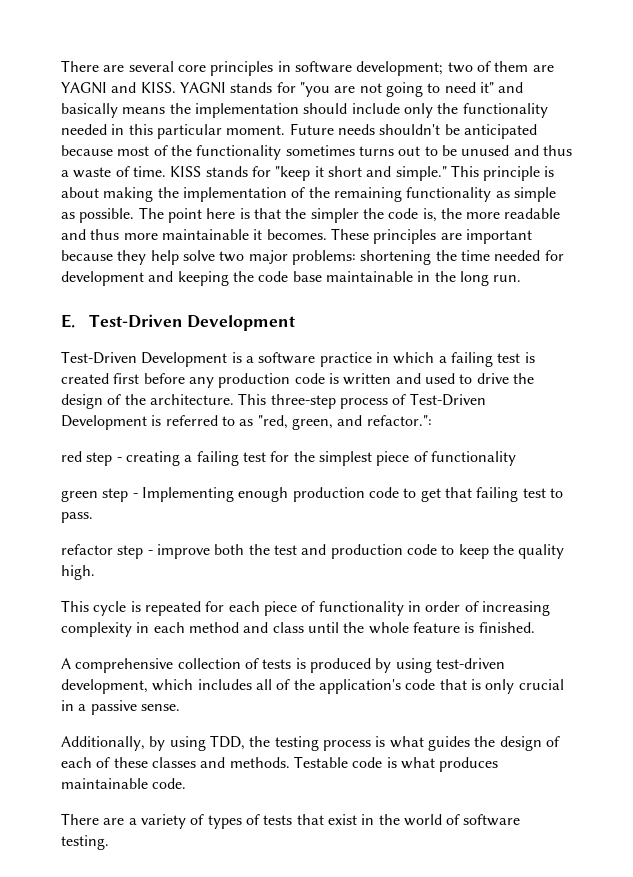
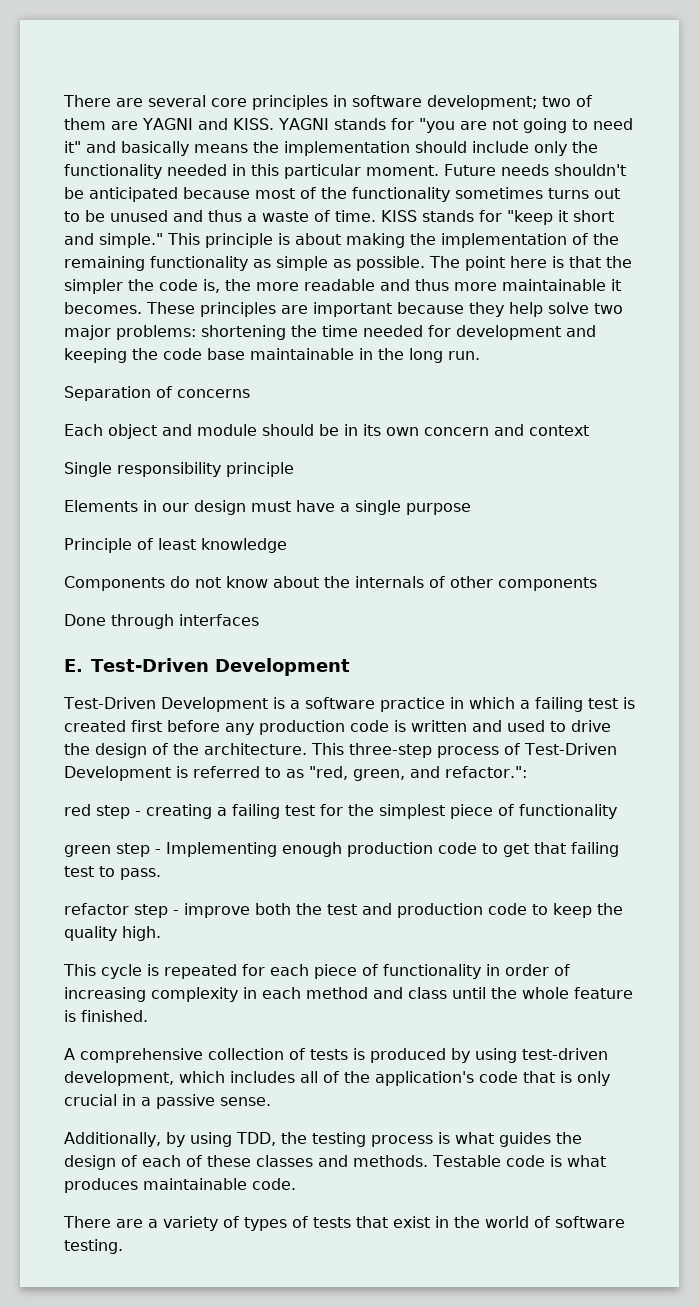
(522, 278) none -> [64,386,250,401] [64,424,589,439] [64,462,294,477] [64,500,471,515] [64,538,287,553] [64,576,597,591] [64,614,259,629] // Separation of concerns // Each object and module should be in its own concern and context // Single responsibility principle // Elements in our design must have a single purpose // Principle of least knowledge // Components do not know about the internals of other components // Done through interfaces

